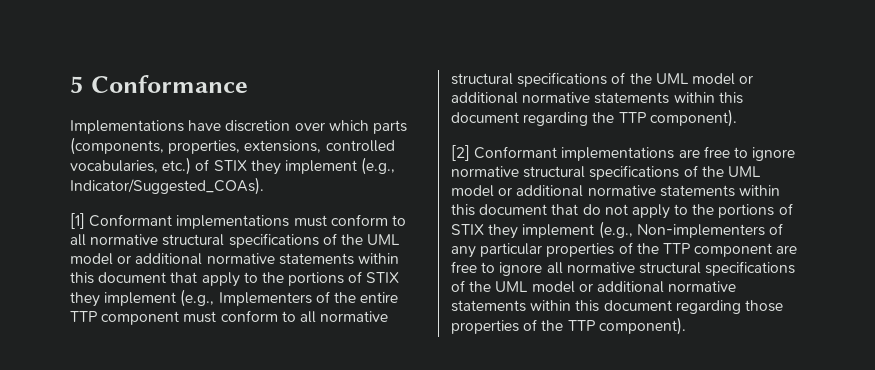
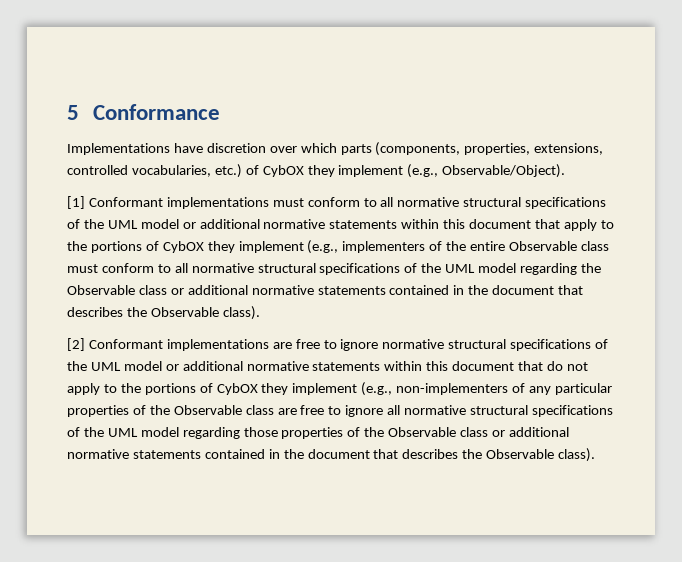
[213,157,396,175] [70,177,264,195] STIX they implement (e.g., Indicator/Suggested_COAs). -> [262,164,566,178] CybOX they implement (e.g., Observable/Object).
[366,272,400,283] [70,289,312,307] STIX they implement (e.g., Implementers -> [162,240,426,254] CybOX they implement (e.g., implementers
[70,311,180,325] TTP component -> [509,241,609,251] Observable class
[739,75,754,84] [451,92,743,104] [451,109,737,127] or additional normative statements within this document regarding the TTP component). -> [520,263,601,275] [67,285,584,295] [67,306,260,320] regarding the Observable class or additional normative statements contained in the document that describes the Observable class).
[451,221,765,239] STIX they implement (e.g., Non-implementers -> [216,382,509,396] CybOX they implement (e.g., non-implementers
[662,243,773,257] TTP component -> [173,405,274,415] Observable class
[578,281,737,293] [451,300,672,312] or additional normative statements within this document -> (179, 432) none
[567,317,686,335] TTP component). -> [388,427,569,437] [67,448,596,462] Observable class or additional normative statements contained in the document that describes the Observable class).

